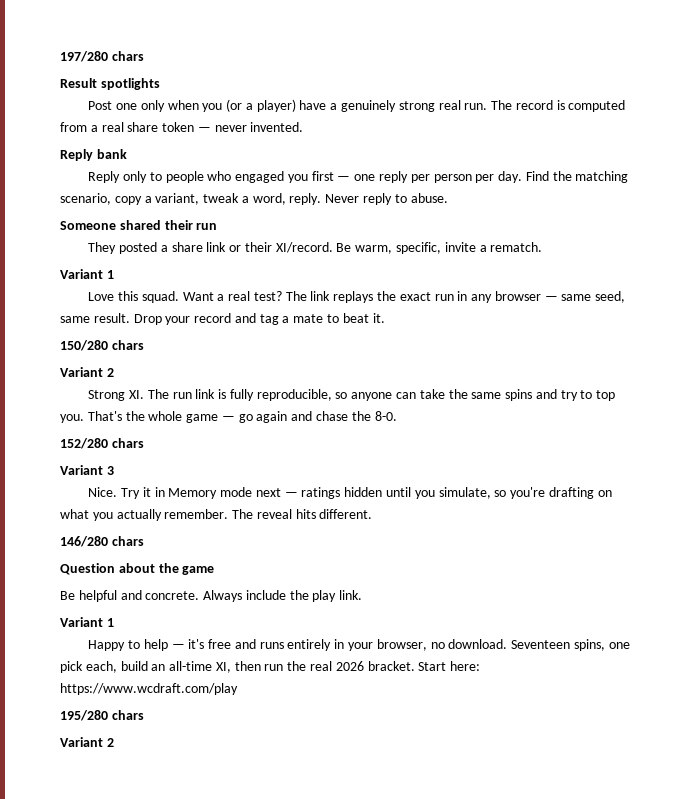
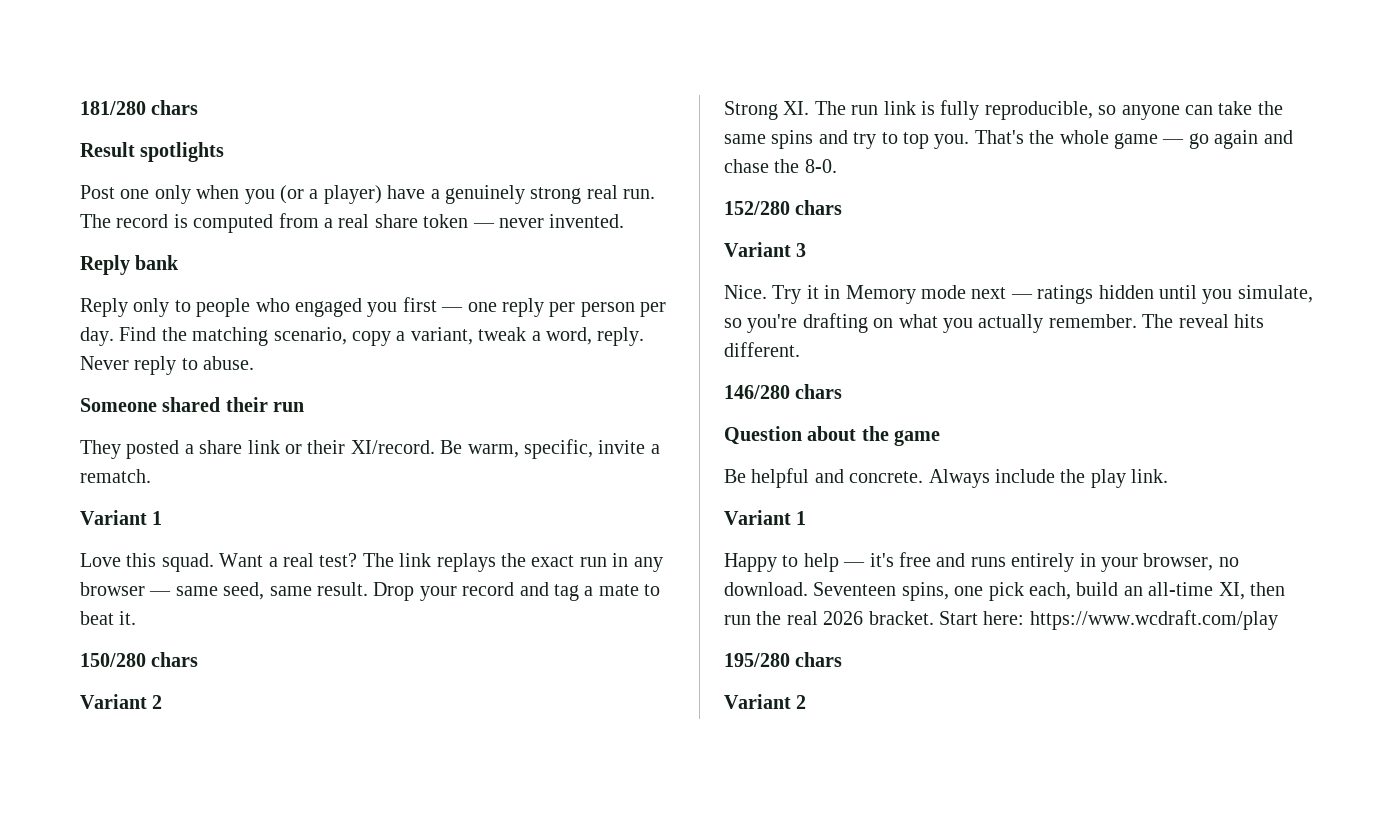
[60,51,108,62] 197/280 -> [80,101,146,115] 181/280

